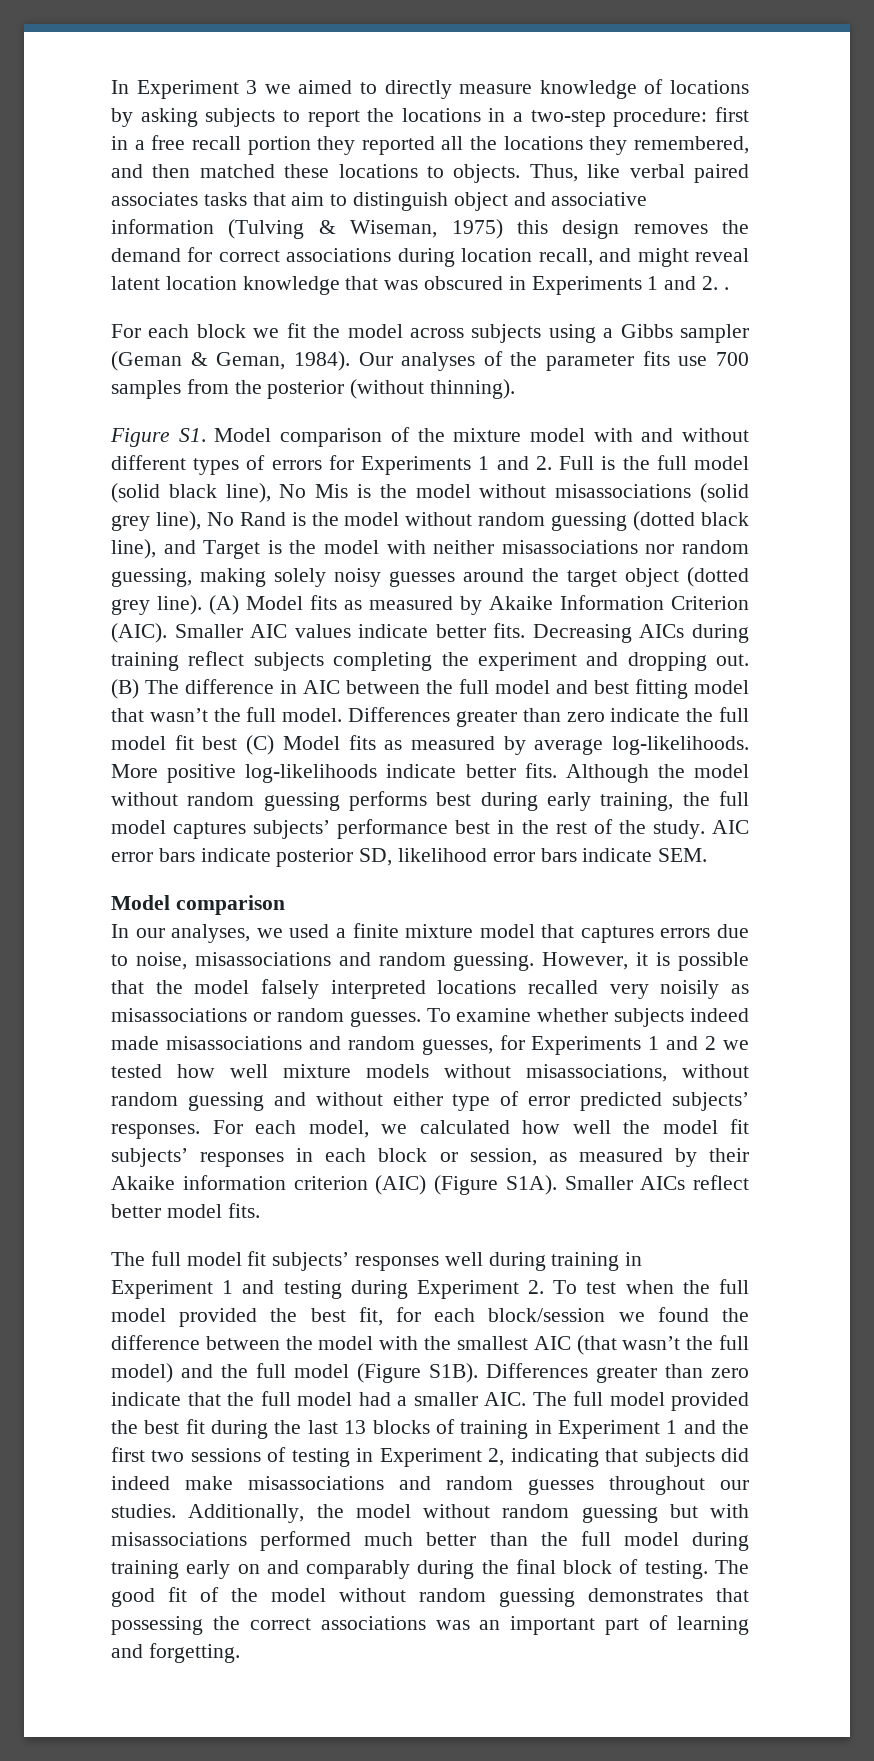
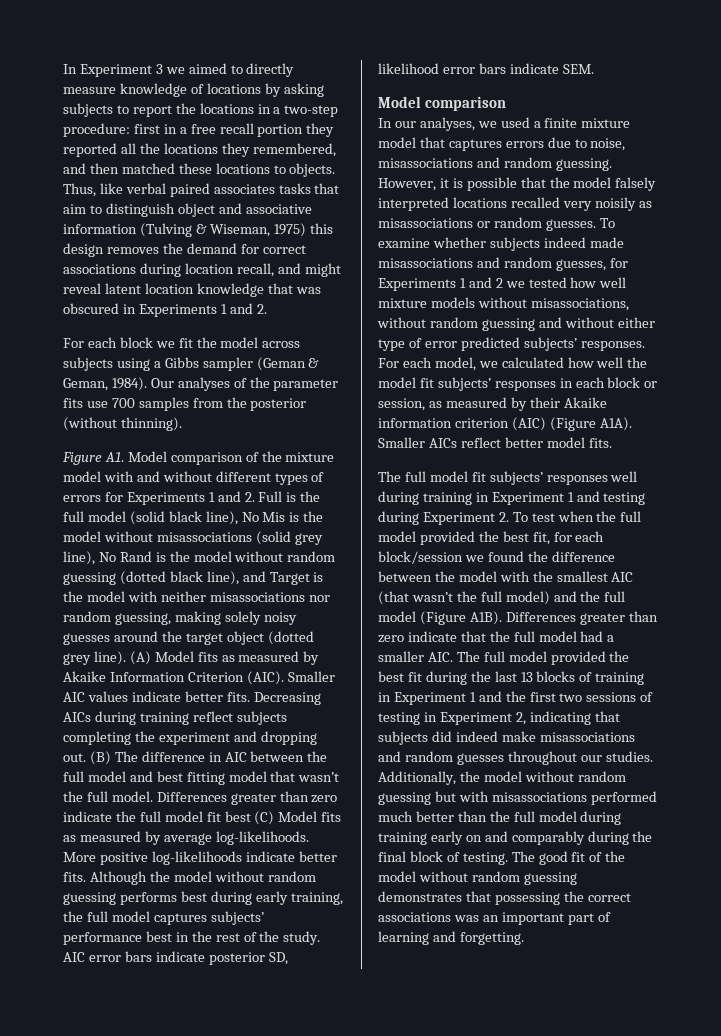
[723,287,729,290] . -> (267, 309) none
[178,428,206,442] S1. -> [104,452,124,462] A1.
[505,1175,557,1195] S1A). -> [599,417,632,431] A1A).
[429,1363,478,1383] S1B). -> [469,611,502,625] A1B).

